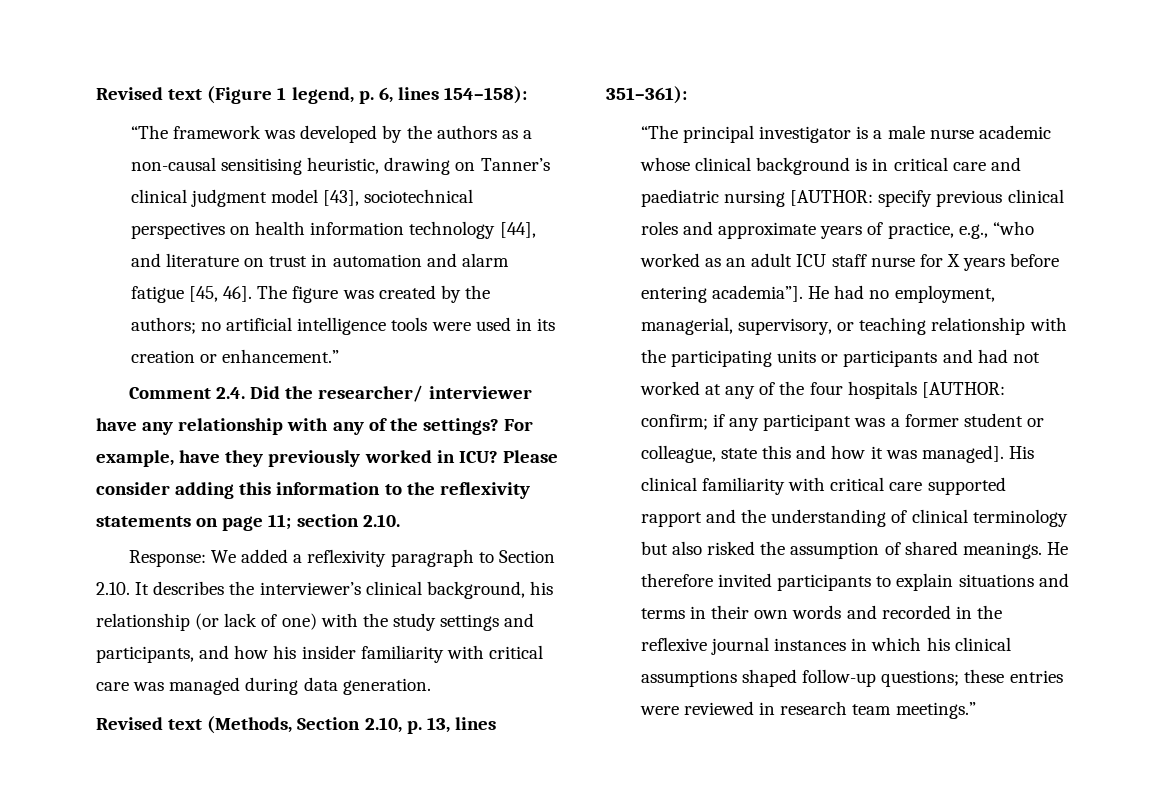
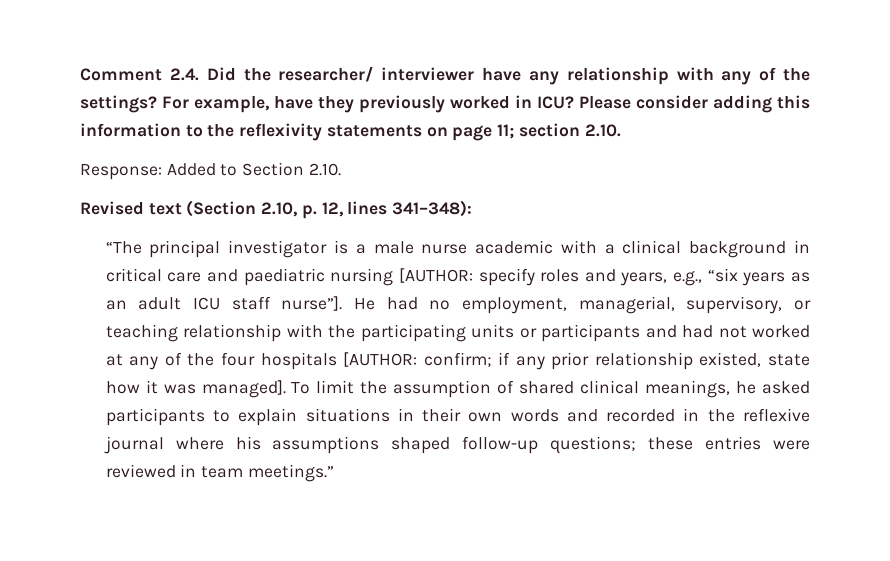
[96,86,528,104] [130,125,532,143] [130,157,550,175] [130,189,474,207] [130,221,536,239] [130,253,509,267] [130,285,490,303] [130,317,555,335] [130,349,340,363] Revised text (Figure 1 legend, p. 6, lines 154–158): // “The framework was developed by the authors as a non-causal sensitising heuristic, drawing on Tanner’s clinical judgment model [43], sociotechnical perspectives on health information technology [44], and literature on trust in automation and alarm fatigue [45, 46]. The figure was created by the authors; no artificial intelligence tools were used in its creation or enhancement.” // -> (80, 74) none
[211,549,555,567] [96,581,553,599] [96,613,535,631] [96,645,543,663] [96,677,431,695] [96,716,496,734] [606,86,687,104] We added a reflexivity paragraph to Section 2.10. It describes the interviewer’s clinical background, his relationship (or lack of one) with the study settings and participants, and how his insider familiarity with critical care was managed during data generation. // Revised text (Methods, Section 2.10, p. 13, lines 351–361): -> [166,162,341,176] [80,200,473,219] Added to Section 2.10. // Revised text (Section 2.10, p. 12, lines 341–348):
[639,157,690,171] whose -> [560,240,615,254] with a
[855,158,868,171] is -> (787, 249) none
[936,189,1064,207] [640,221,1034,239] [639,253,700,267] previous clinical roles and approximate years of practice, e.g., “who worked -> [540,268,786,286] roles and years, e.g., “six years
[870,253,1060,271] [640,285,804,303] nurse for X years before entering academia”]. -> [281,296,343,311] nurse”].
[763,413,1044,431] [640,445,1034,463] [640,477,1006,495] [640,509,1068,527] [640,541,1068,559] [640,573,773,587] participant was a former student or colleague, state this and how it was managed]. His clinical familiarity with critical care supported rapport and the understanding of clinical terminology but also risked the assumption of shared meanings. He therefore invited -> [551,352,810,370] [105,380,811,398] prior relationship existed, state how it was managed]. To limit the assumption of shared clinical meanings, he asked
[1038,573,1069,587] [640,608,685,619] and terms -> (390, 415) none
[774,637,1011,651] instances in which his clinical -> [175,436,261,450] where his
[780,701,848,715] research -> (197, 470) none

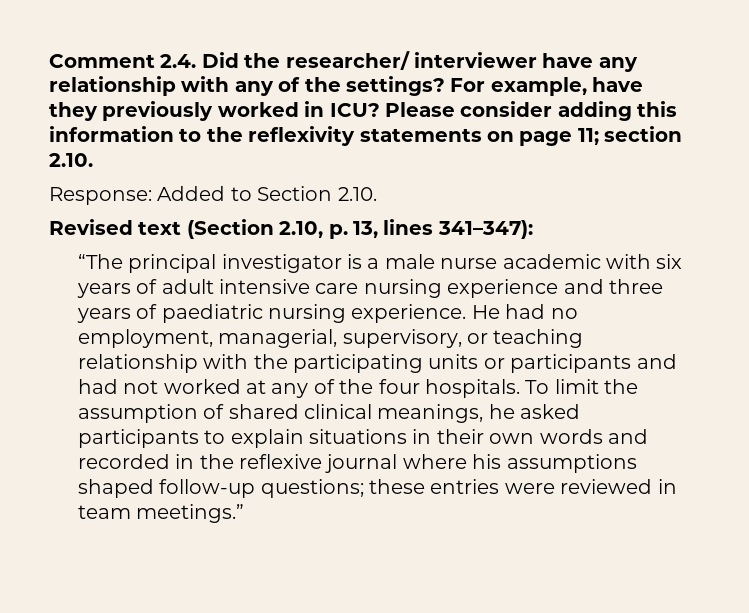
[321,200,473,217] 12, lines 341–348): -> [353,219,533,239] 13, lines 341–347):
[604,240,810,258] [105,268,810,286] [105,296,343,311] a clinical background in critical care and paediatric nursing [AUTHOR: specify roles and years, e.g., “six years as an adult ICU staff nurse”]. -> [656,254,683,269] [76,279,663,298] [76,304,467,323] six years of adult intensive care nursing experience and three years of paediatric nursing experience.
[260,352,810,370] [105,380,286,398] hospitals [AUTHOR: confirm; if any prior relationship existed, state how it was managed]. -> [424,379,520,398] hospitals.

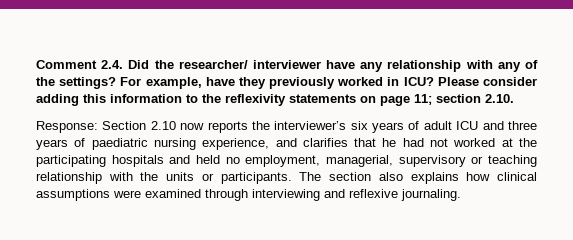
[157,186,377,201] [49,219,533,239] [77,254,683,273] [76,279,559,298] Added to Section 2.10. // Revised text (Section 2.10, p. 13, lines 341–347): // “The principal investigator is a male nurse academic with six years of adult intensive care nursing experience -> [102,121,479,133] Section 2.10 now reports the interviewer’s six years of adult ICU
[351,304,546,323] experience. He had -> [202,138,538,150] [36,155,220,167] experience, and clarifies that he had not worked at the participating hospitals and held
[342,329,462,348] supervisory, -> [398,155,466,167] supervisory
[292,354,423,373] participating -> (159, 176) none
[510,354,677,373] [77,379,639,398] [77,404,581,423] [77,429,648,448] [77,454,637,473] [77,479,677,498] [77,504,245,523] participants and had not worked at any of the four hospitals. To limit the assumption of shared clinical meanings, he asked participants to explain situations in their own words and recorded in the reflexive journal where his assumptions shaped follow-up questions; these entries were reviewed in team meetings.” -> [220,172,537,184] [36,189,461,201] participants. The section also explains how clinical assumptions were examined through interviewing and reflexive journaling.

